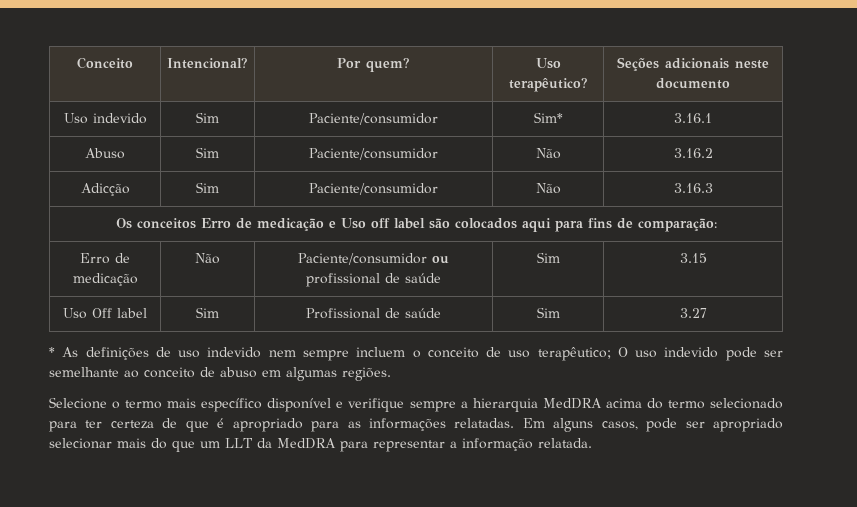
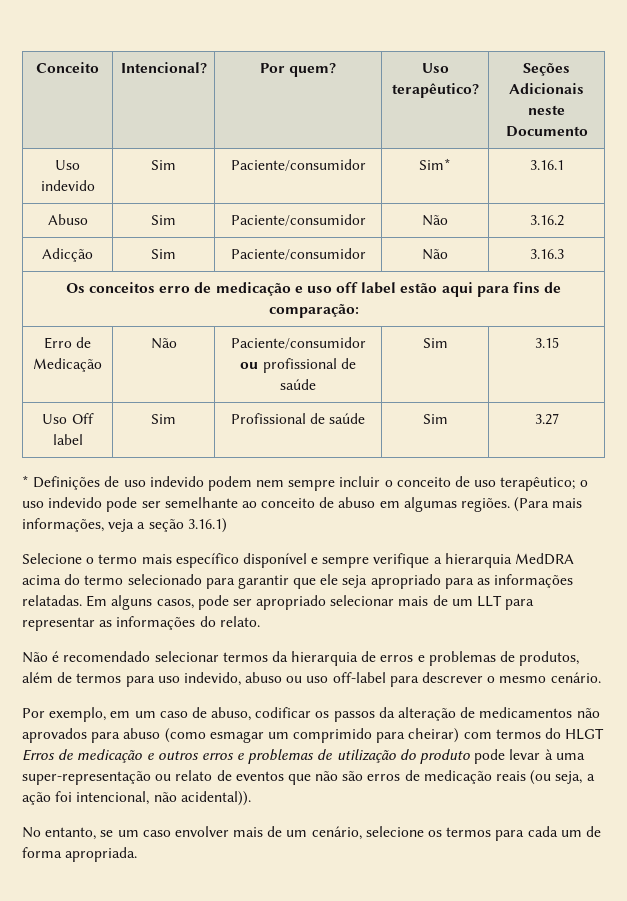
[665,58,769,69] [656,78,730,89] adicionais neste documento -> [509,83,584,94] [528,105,565,115] [505,126,588,137] Adicionais neste Documento
[200,218,366,231] Erro de medicação e Uso -> [159,282,332,296] erro de medicação e uso
[428,218,517,229] são colocados -> [400,283,438,293] estão
[72,273,138,286] medicação -> [33,358,102,372] Medicação
[62,347,149,360] As definições -> [33,476,101,490] Definições
(262, 352) none -> [207,476,252,491] podem
[356,347,406,357] incluem -> [339,476,381,487] incluir
[617,347,628,357] O -> [579,480,588,487] o
(391, 374) none -> [514,497,583,512] [22,518,227,533] (Para mais informações, veja a seção 3.16.1)
[348,398,456,412] verifique sempre -> [322,553,430,568] sempre verifique
[85,418,225,432] ter certeza de que é -> [237,574,368,589] garantir que ele seja
[151,438,592,452] do que um LLT da MedDRA para representar a informação relatada. -> [432,595,535,610] [22,616,260,631] [22,651,580,666] [22,672,601,687] [22,707,600,722] [22,728,605,743] [22,749,585,764] [22,770,595,785] [22,791,251,806] [22,826,601,841] [22,847,138,862] de um LLT para representar as informações do relato. // Não é recomendado selecionar termos da hierarquia de erros e problemas de produtos, além de termos para uso indevido, abuso ou uso off-label para descrever o mesmo cenário. // Por exemplo, em um caso de abuso, codificar os passos da alteração de medicamentos não aprovados para abuso (como esmagar um comprimido para cheirar) com termos do HLGT Erros de medicação e outros erros e problemas de utilização do produto pode levar à uma super-representação ou relato de eventos que não são erros de medicação reais (ou seja, a ação foi intencional, não acidental)). // No entanto, se um caso envolver mais de um cenário, selecione os termos para cada um de forma apropriada.

